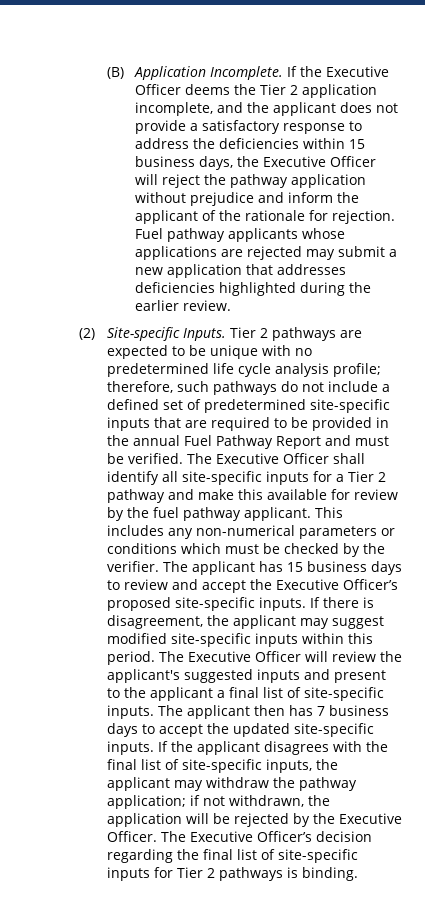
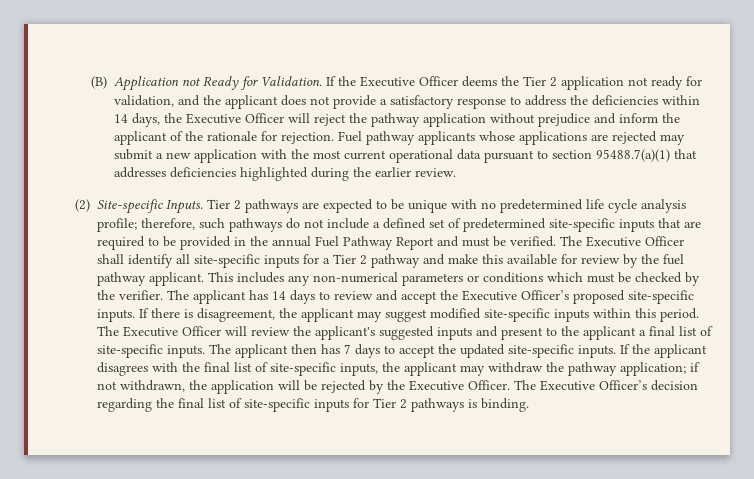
[209,66,283,80] Incomplete. -> [181,76,322,90] not Ready for Validation.
[134,102,213,116] incomplete, -> [627,76,702,90] [113,95,174,107] not ready for validation,
[348,139,365,149] [134,156,195,167] 15 business -> [113,114,128,123] 14
(242, 271) none -> [260,149,670,163] with the most current operational data pursuant to section 95488.7(a)(1)
[286,561,367,572] 15 business -> [272,291,287,300] 14
[328,705,389,716] business -> (352, 349) none

